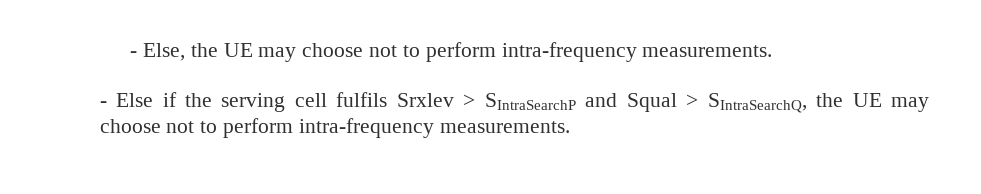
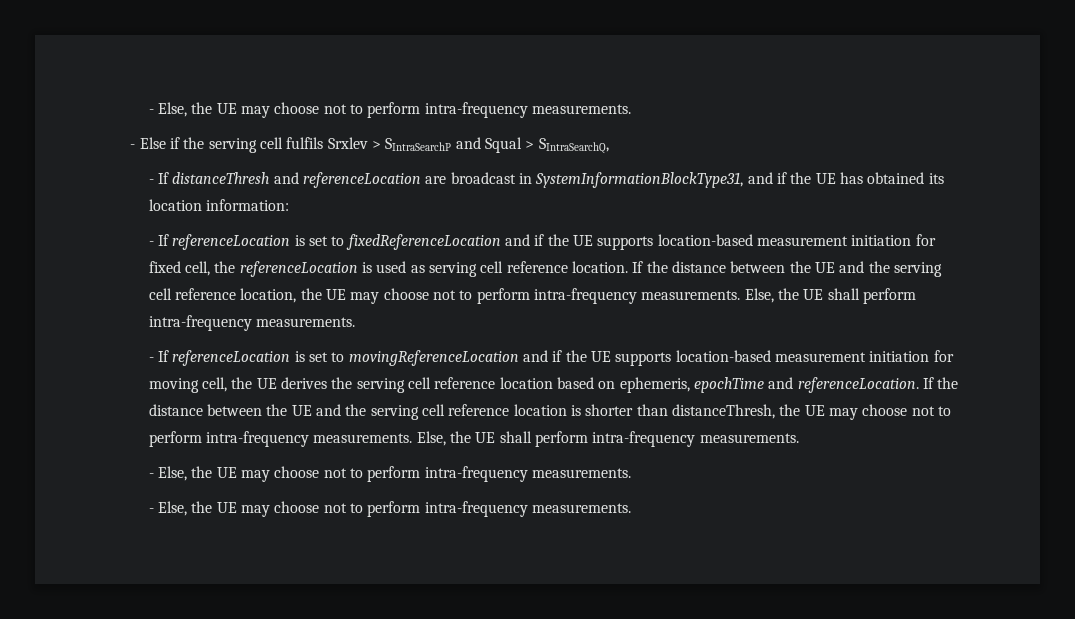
[816,93,930,112] [99,118,570,138] the UE may choose not to perform intra-frequency measurements. -> [148,172,944,188] [148,199,290,211] [148,234,936,250] [148,261,942,277] [148,288,916,304] [148,315,356,331] [148,350,954,366] [148,377,959,393] [148,404,951,420] [148,431,799,447] [148,466,632,482] [148,501,632,517] // - If distanceThresh and referenceLocation are broadcast in SystemInformationBlockType31, and if the UE has obtained its location information: // - If referenceLocation is set to fixedReferenceLocation and if the UE supports location-based measurement initiation for fixed cell, the referenceLocation is used as serving cell reference location. If the distance between the UE and the serving cell reference location, the UE may choose not to perform intra-frequency measurements. Else, the UE shall perform intra-frequency measurements. // - If referenceLocation is set to movingReferenceLocation and if the UE supports location-based measurement initiation for moving cell, the UE derives the serving cell reference location based on ephemeris, epochTime and referenceLocation. If the distance between the UE and the serving cell reference location is shorter than distanceThresh, the UE may choose not to perform intra-frequency measurements. Else, the UE shall perform intra-frequency measurements. // - Else, the UE may choose not to perform intra-frequency measurements. // - Else, the UE may choose not to perform intra-frequency measurements.

